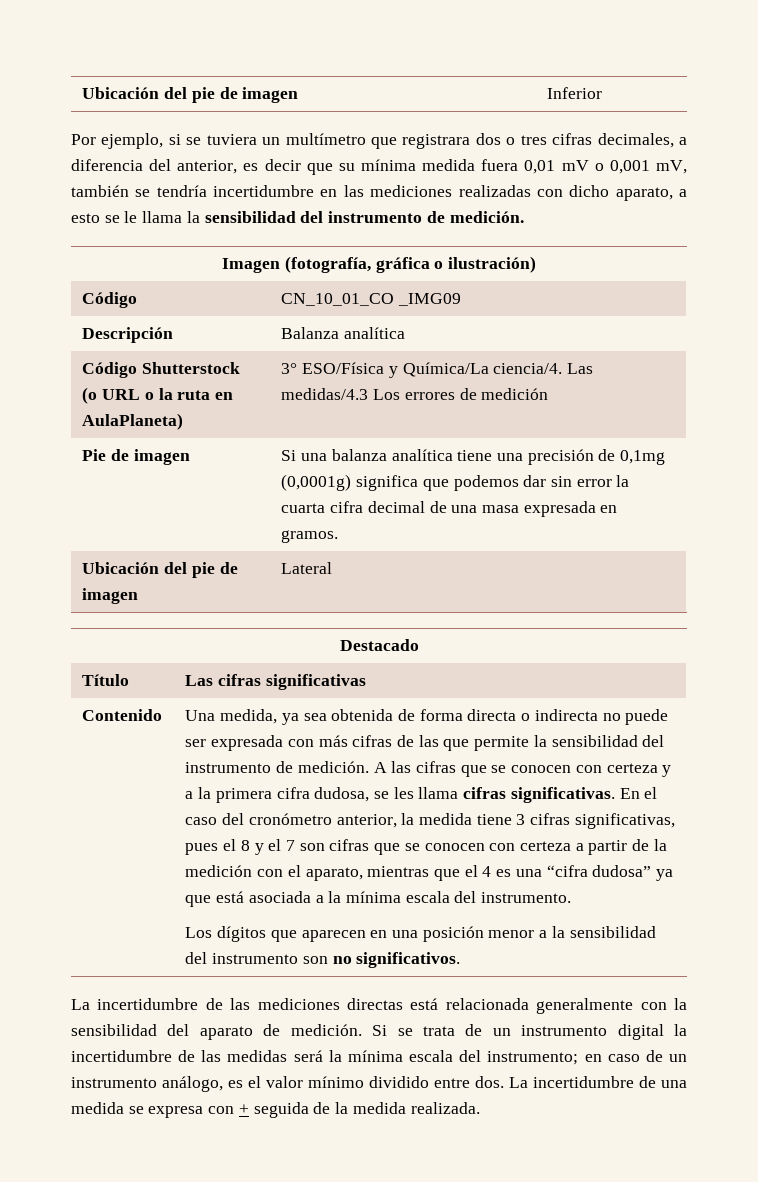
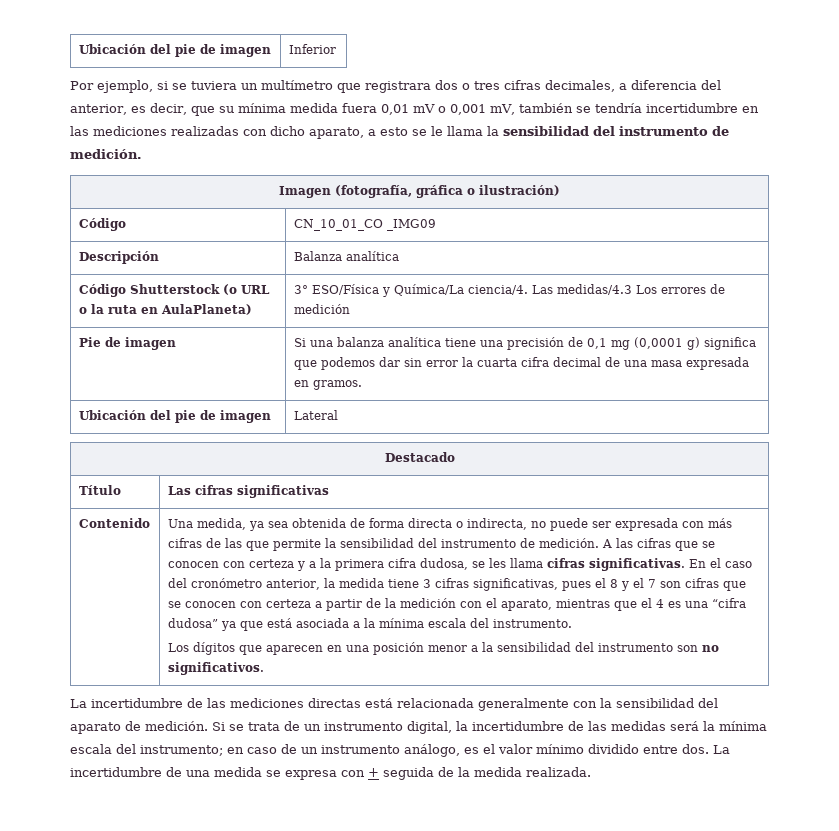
[264,159,301,171] decir -> [149,103,187,115] decir,
[620,450,666,465] [281,474,352,491] 0,1mg (0,0001g) -> [586,337,700,350] 0,1 mg (0,0001 g)
[534,709,598,721] indirecta -> [466,518,527,530] indirecta,
[617,1024,664,1040] digital -> [407,721,452,734] digital,

